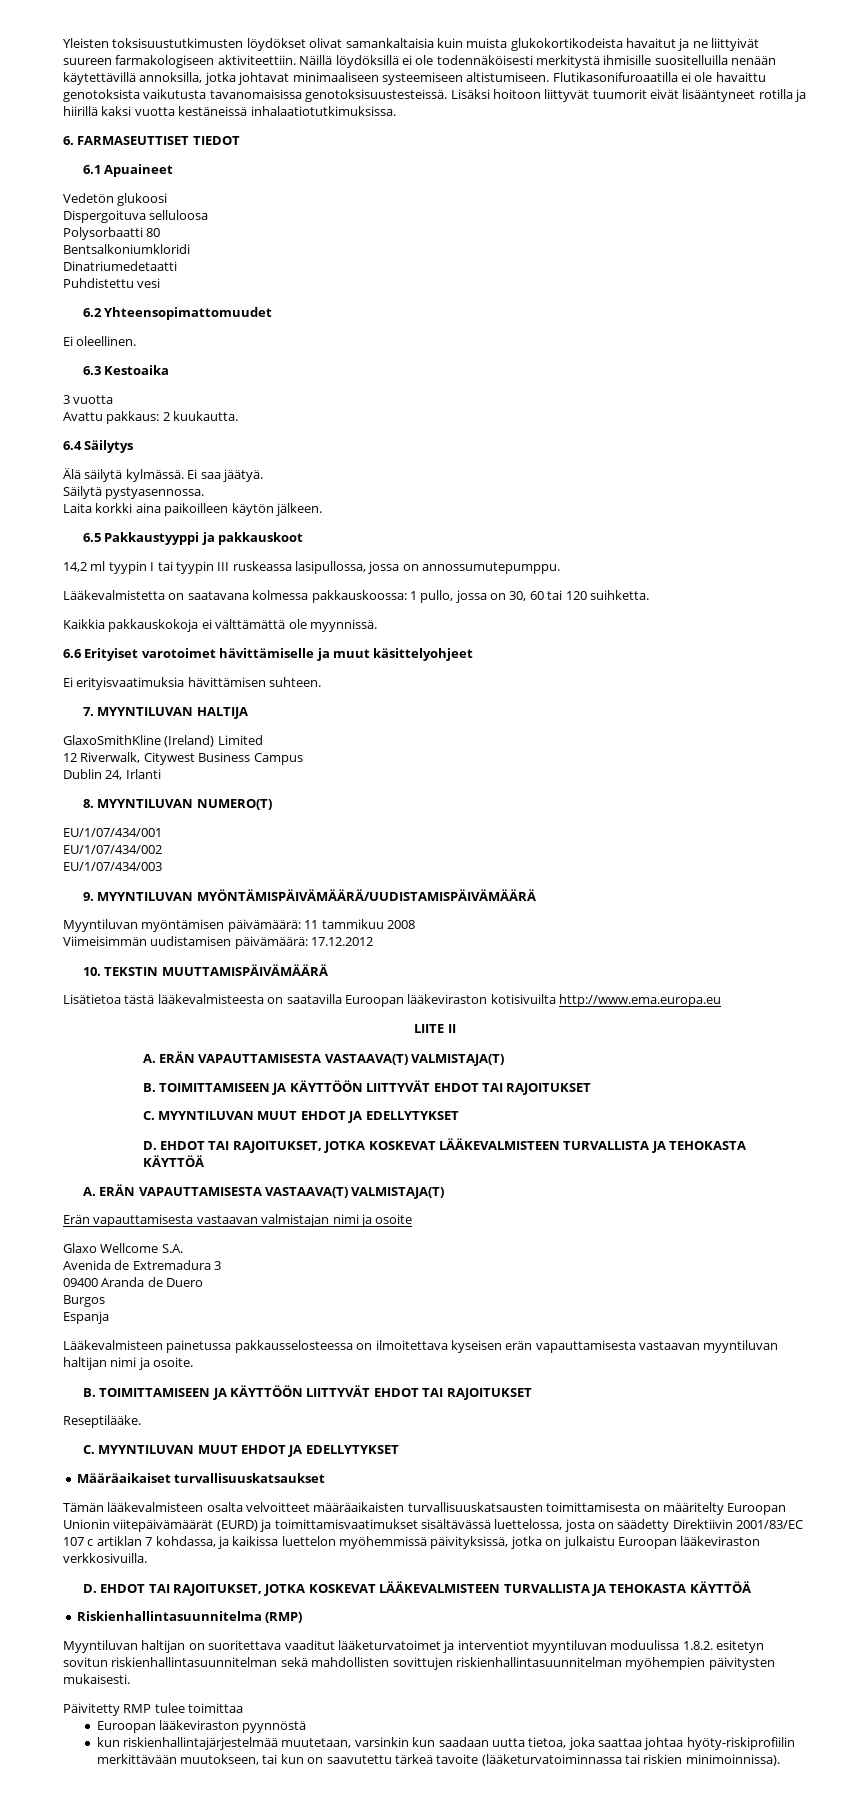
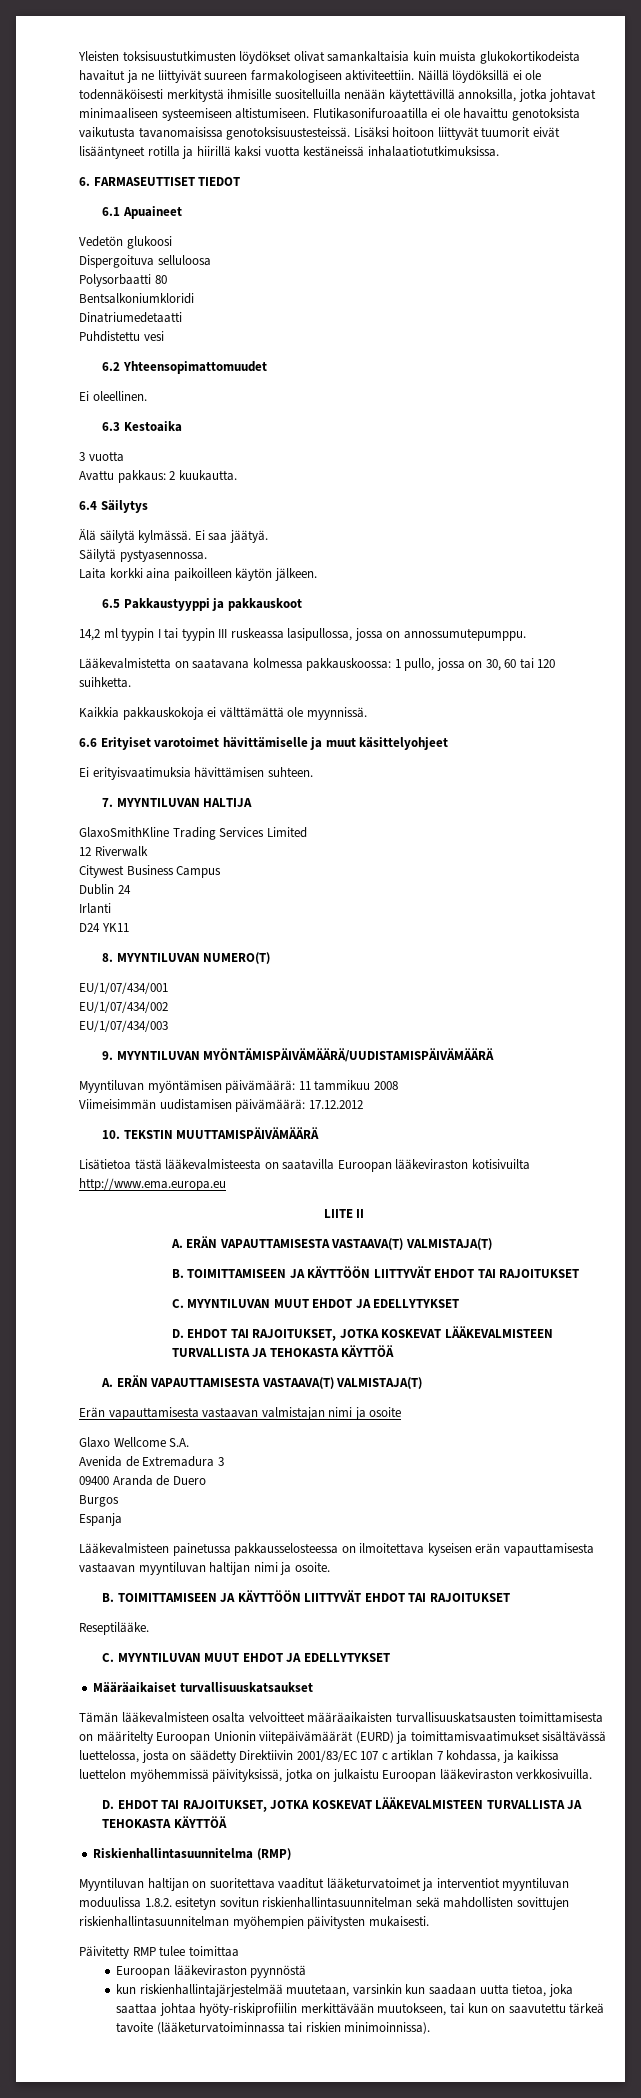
[164,735,215,747] (Ireland) -> [172,827,265,840] Trading Services
[80,752,141,763] Riverwalk, -> [94,846,148,857] Riverwalk //
[105,770,123,780] 24, -> [117,885,131,894] 24 //
(161, 774) none -> [79,923,129,932] // D24 YK11

